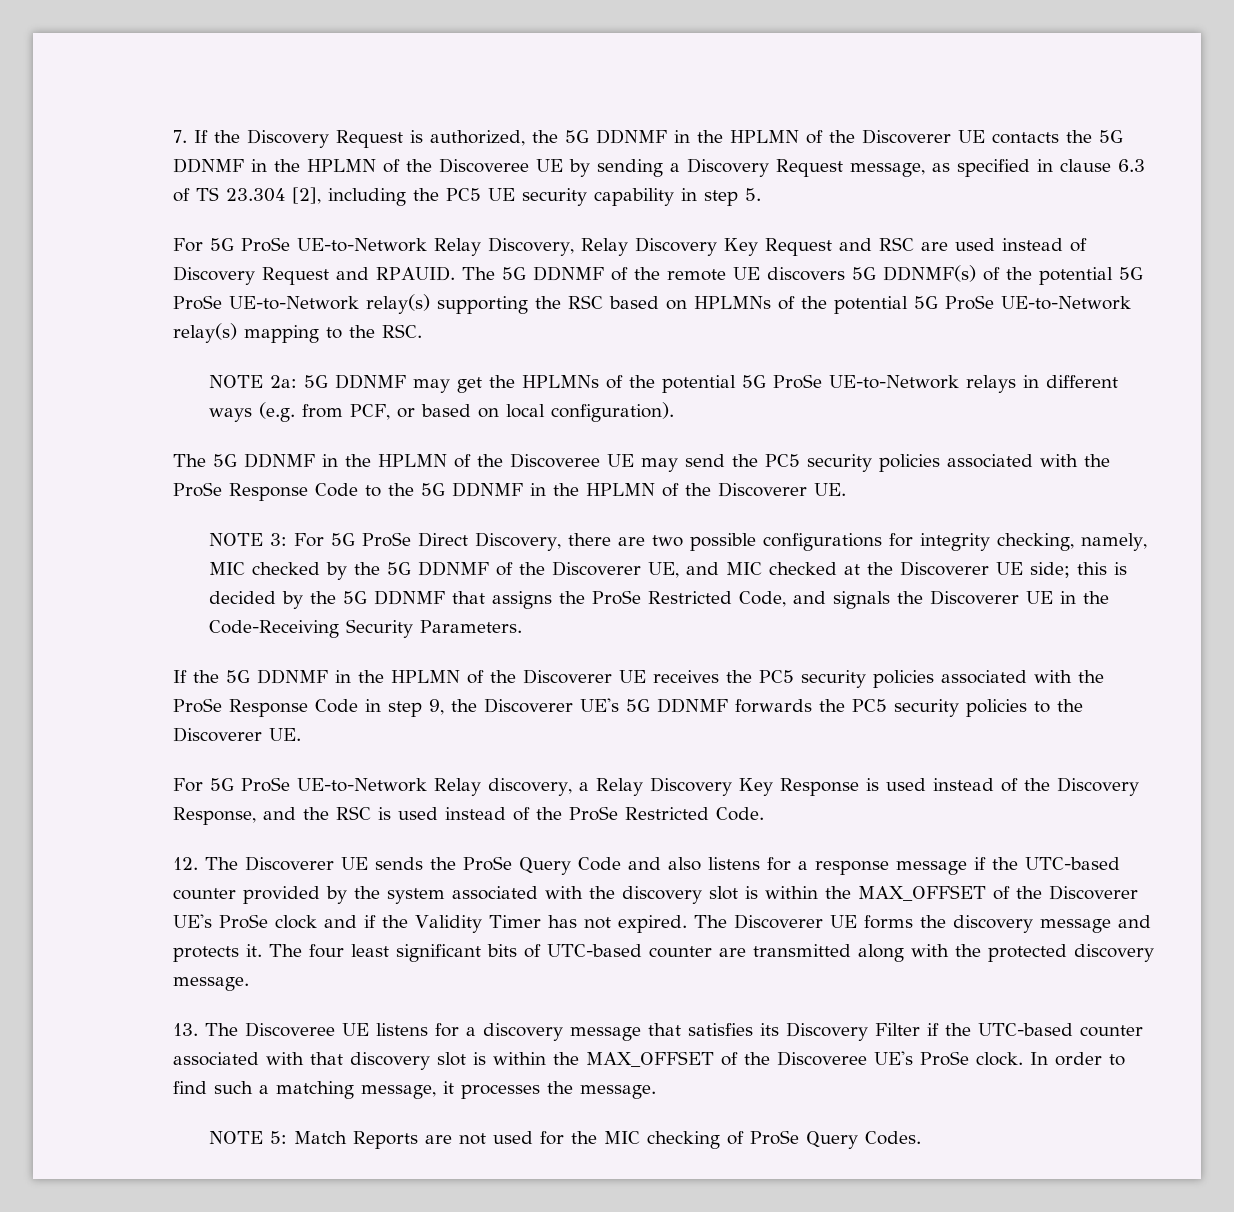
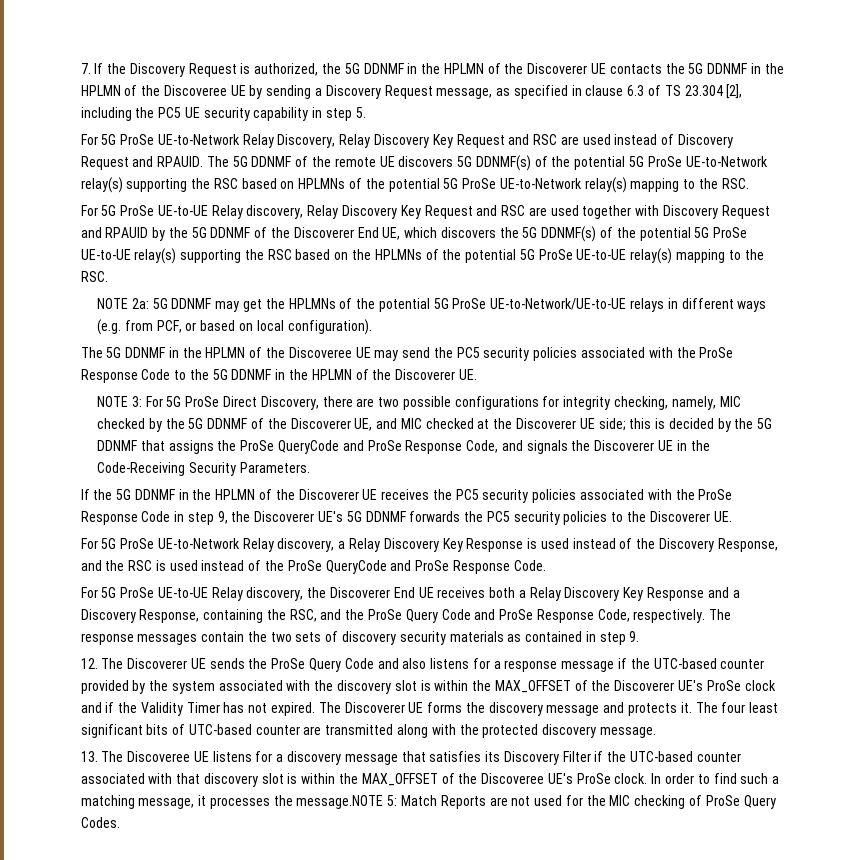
(422, 331) none -> [80,205,770,219] [80,226,748,242] [80,248,764,264] [80,271,108,282] // For 5G ProSe UE-to-UE Relay discovery, Relay Discovery Key Request and RSC are used together with Discovery Request and RPAUID by the 5G DDNMF of the Discoverer End UE, which discovers the 5G DDNMF(s) of the potential 5G ProSe UE-to-UE relay(s) supporting the RSC based on the HPLMNs of the potential 5G ProSe UE-to-UE relay(s) mapping to the RSC.
[829,375,960,389] UE-to-Network -> [490,298,627,310] UE-to-Network/UE-to-UE
[648,591,733,604] Restricted -> [277,440,463,454] QueryCode and ProSe Response
[624,807,764,821] Restricted Code. -> [325,560,546,574] [80,587,740,601] [80,609,732,623] [80,631,640,645] QueryCode and ProSe Response Code. // For 5G ProSe UE-to-UE Relay discovery, the Discoverer End UE receives both a Relay Discovery Key Response and a Discovery Response, containing the RSC, and the ProSe Query Code and ProSe Response Code, respectively. The response messages contain the two sets of discovery security materials as contained in step 9.
[579,1085,656,1099] [209,1131,264,1144] message. // NOTE -> [296,795,384,809] message.NOTE

